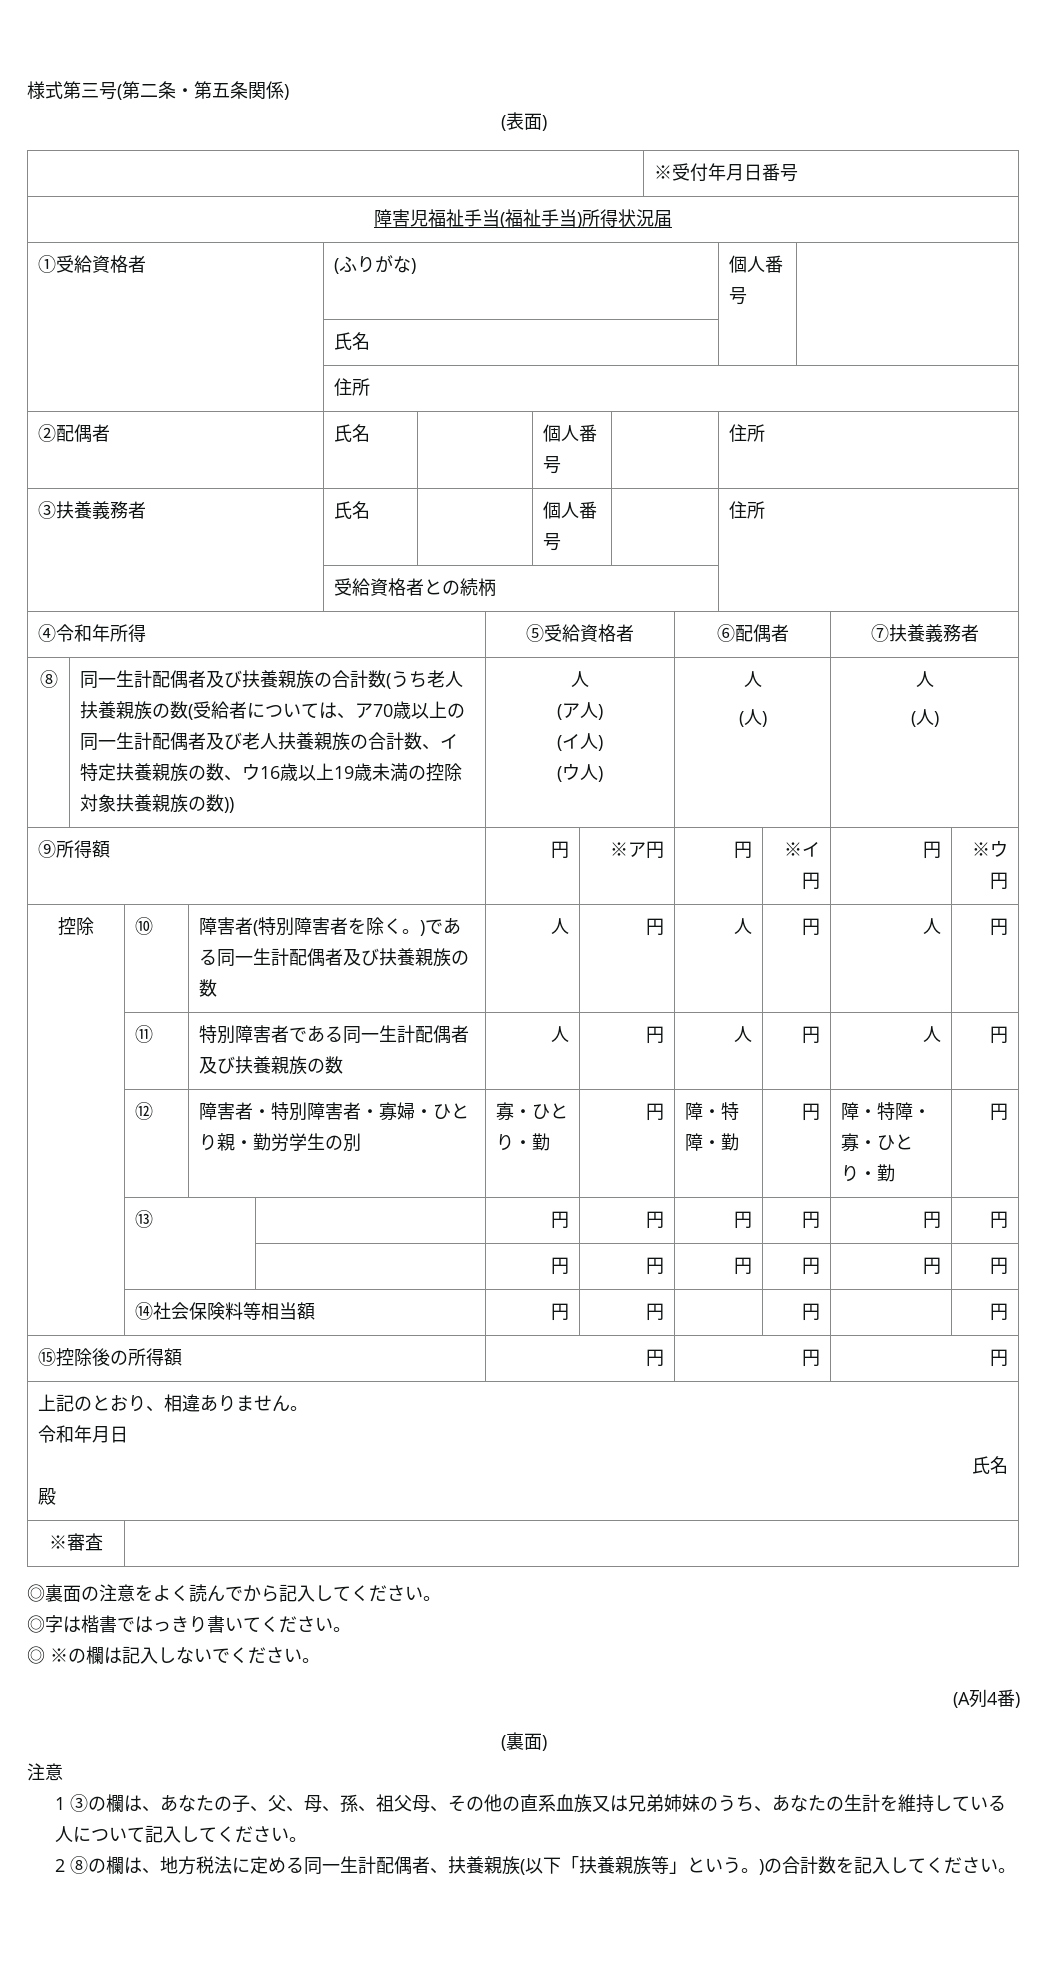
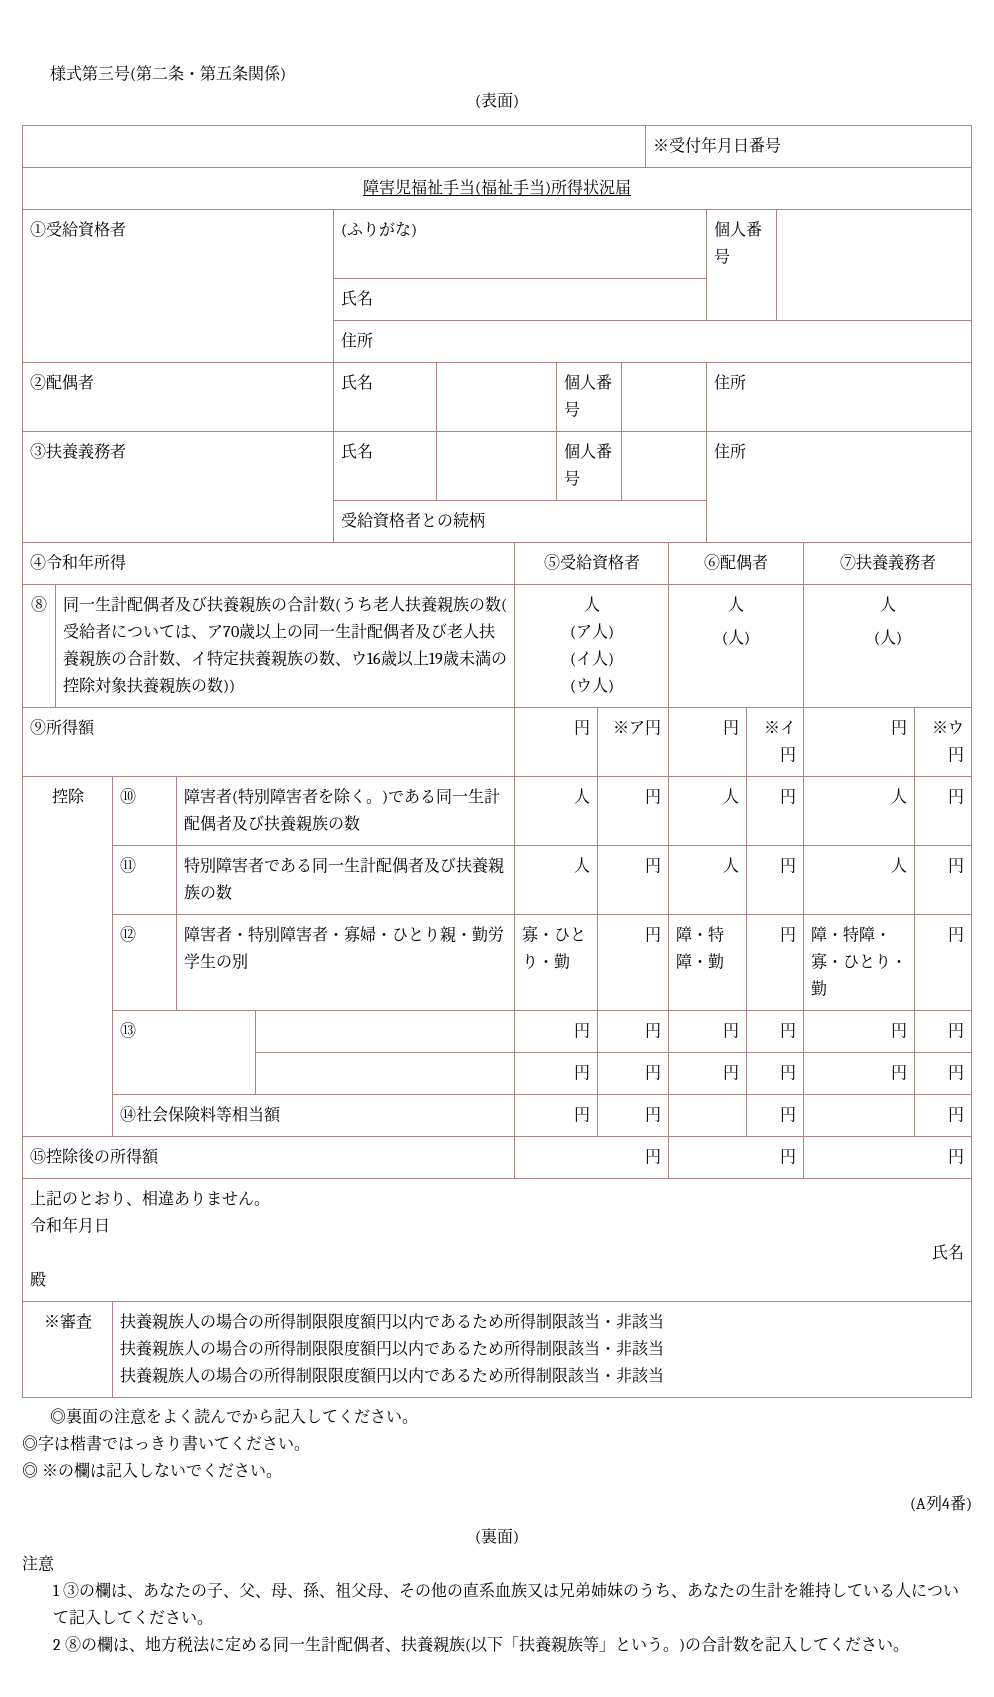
(103, 1542) none -> [119,1313,664,1330] [119,1340,664,1357] [119,1367,664,1384] 扶養親族人の場合の所得制限限度額円以内であるため所得制限該当・非該当 // 扶養親族人の場合の所得制限限度額円以内であるため所得制限該当・非該当 // 扶養親族人の場合の所得制限限度額円以内であるため所得制限該当・非該当

